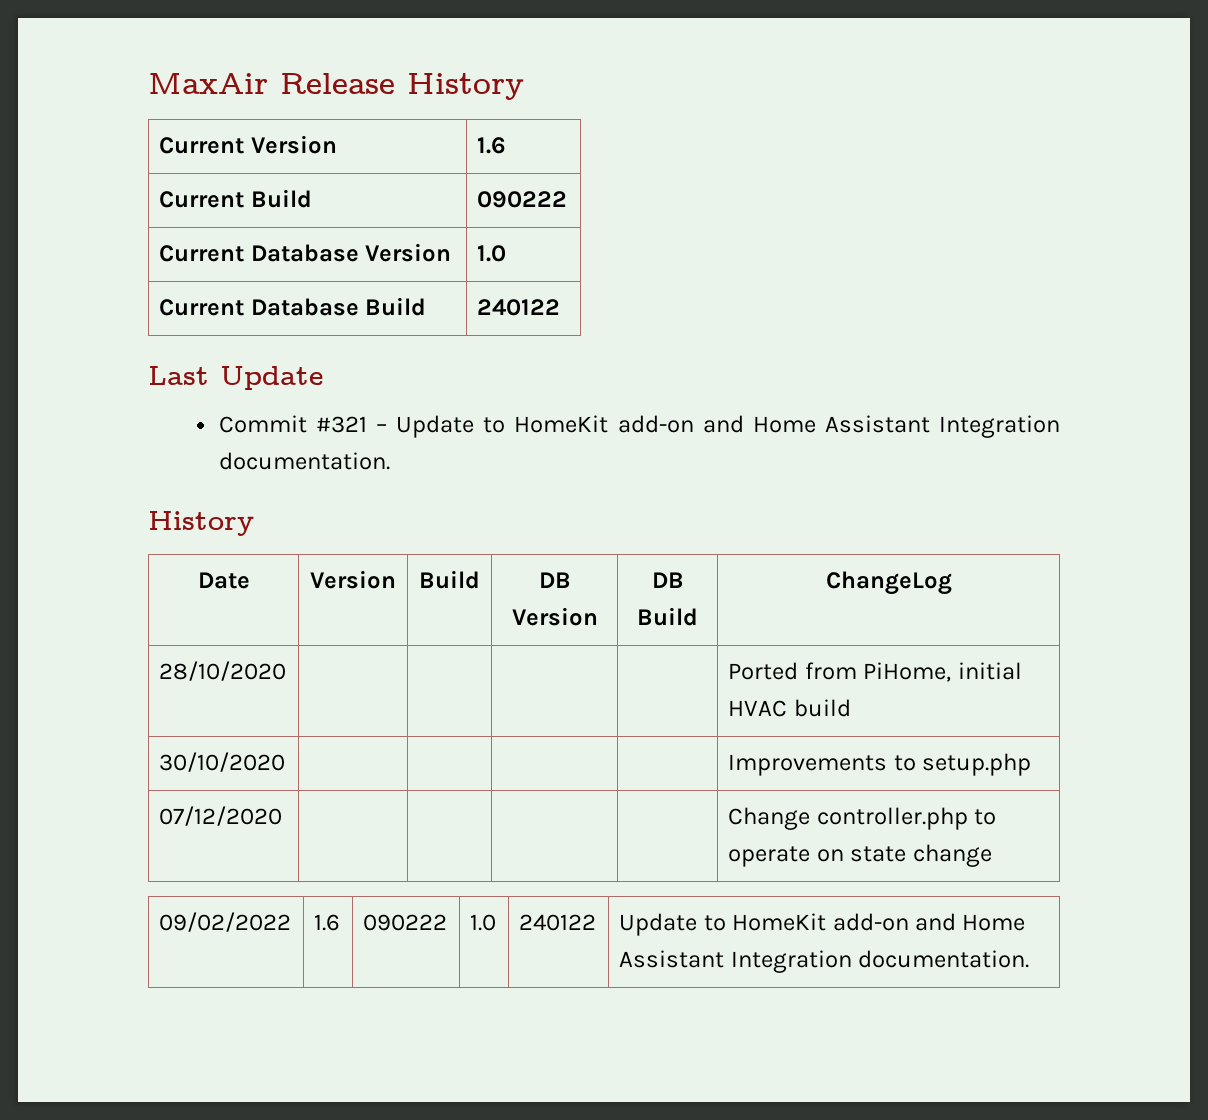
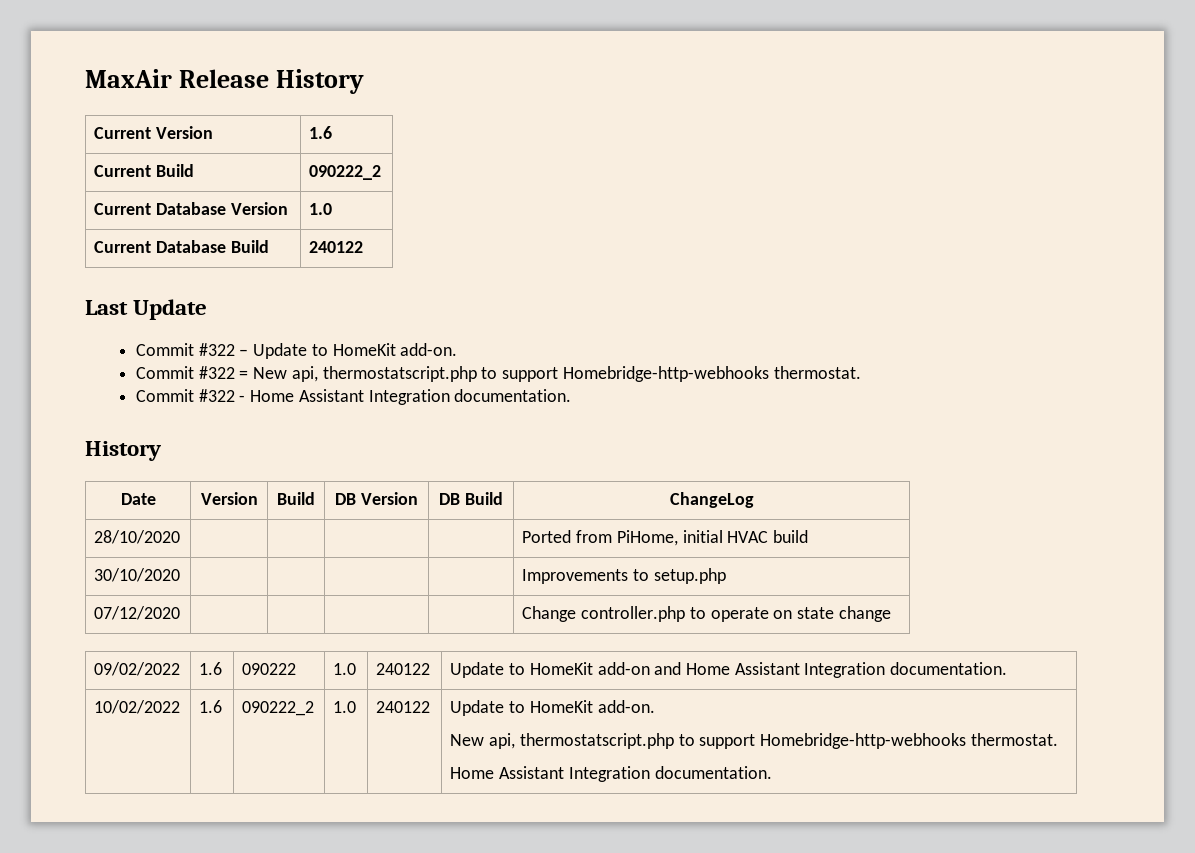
[477,191,568,208] 090222 -> [309,165,382,180] 090222_2
[316,416,368,433] #321 -> [198,343,235,356] #322
[617,415,744,433] add-on and -> [400,343,458,356] [135,366,861,382] [135,389,246,402] add-on. // Commit #322 = New api, thermostatscript.php to support Homebridge-http-webhooks thermostat. // Commit #322 -
(1030, 959) none -> [94,700,181,714] [199,700,223,713] [242,701,315,716] [333,701,357,713] [376,701,431,713] [450,700,655,716] [450,733,1058,749] [450,766,772,782] // 10/02/2022 | 1.6 | 090222_2 | 1.0 | 240122 | Update to HomeKit add-on. // New api, thermostatscript.php to support Homebridge-http-webhooks thermostat. // Home Assistant Integration documentation.

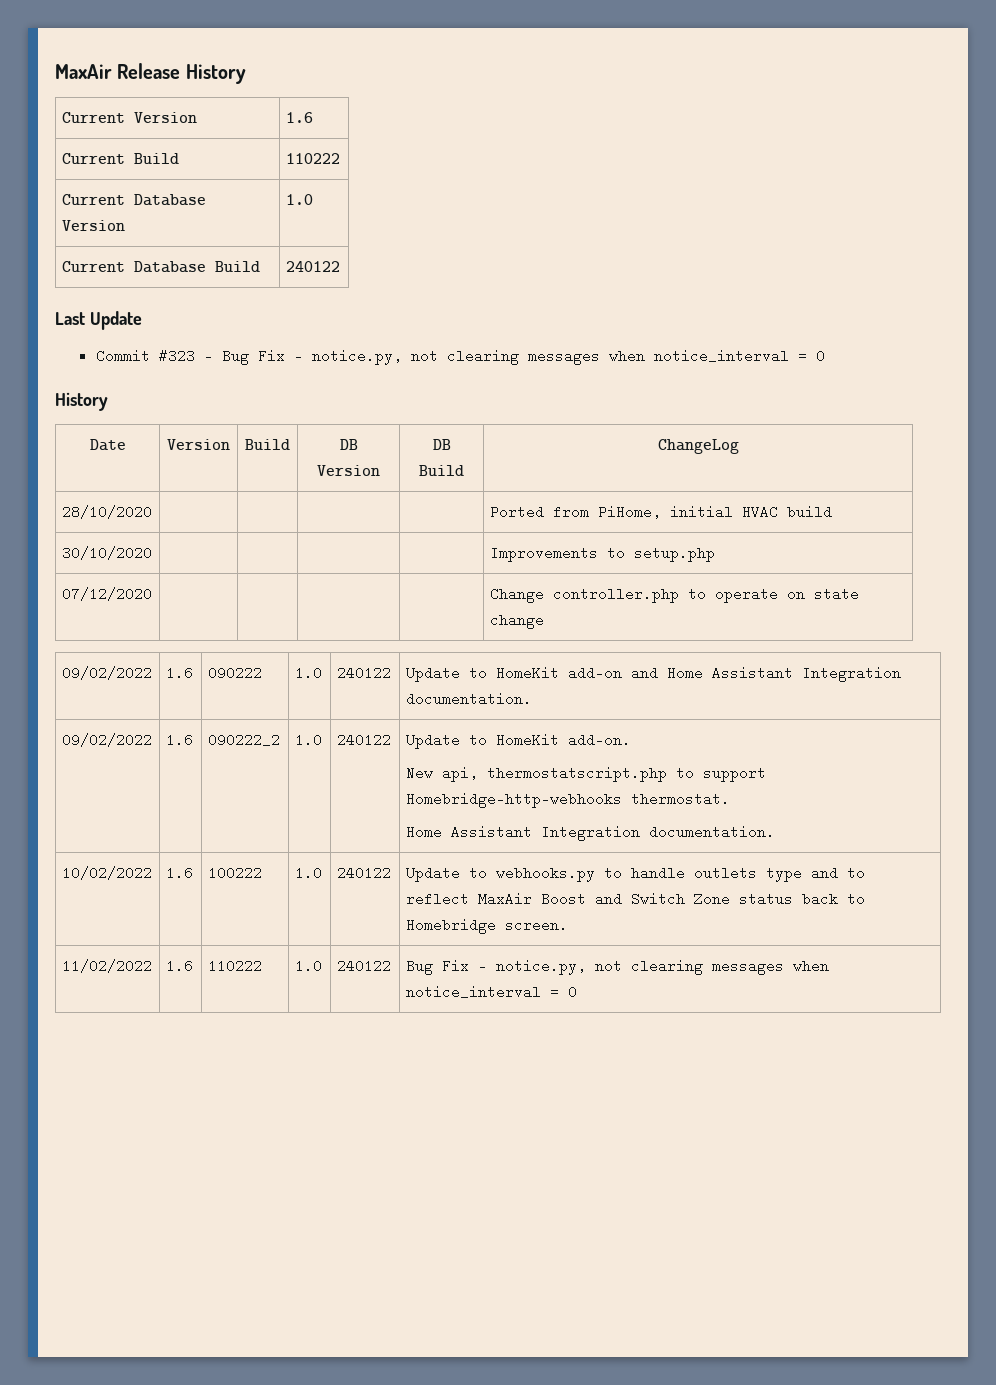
[309,165,382,180] 090222_2 -> [285,153,340,164] 110222
[198,343,458,359] [135,366,861,382] [135,389,572,405] #322 – Update to HomeKit add-on. // Commit #322 = New api, thermostatscript.php to support Homebridge-http-webhooks thermostat. // Commit #322 - Home Assistant Integration documentation. -> [158,349,825,365] #323 – Bug Fix – notice.py, not clearing messages when notice_interval = 0
[94,700,181,714] 10/02/2022 -> [61,733,152,747] 09/02/2022
(772, 772) none -> [61,866,152,880] [165,866,193,880] [207,866,262,880] [294,866,322,880] [336,866,391,880] [405,866,865,882] [405,892,865,906] [405,918,568,934] [61,959,152,973] [165,959,193,973] [207,959,262,973] [294,959,322,973] [336,959,391,973] [405,959,829,975] [405,985,577,999] // 10/02/2022 | 1.6 | 100222 | 1.0 | 240122 | Update to webhooks.py to handle outlets type and to reflect MaxAir Boost and Switch Zone status back to Homebridge screen. // 11/02/2022 | 1.6 | 110222 | 1.0 | 240122 | Bug Fix – notice.py, not clearing messages when notice_interval = 0

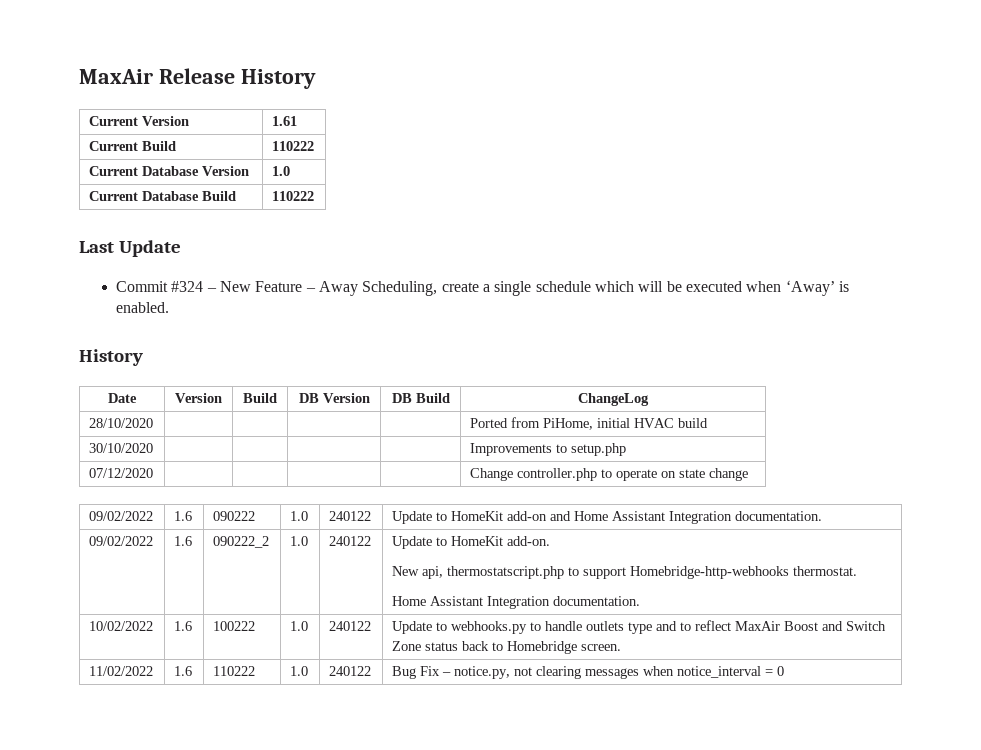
[285,112,313,123] 1.6 -> [272,116,298,126] 1.61
[285,261,340,272] 240122 -> [272,191,315,201] 110222
[158,349,825,365] #323 – Bug Fix – notice.py, not clearing messages when notice_interval = 0 -> [171,280,849,296] [116,302,170,313] #324 – New Feature – Away Scheduling, create a single schedule which will be executed when ‘Away’ is enabled.

